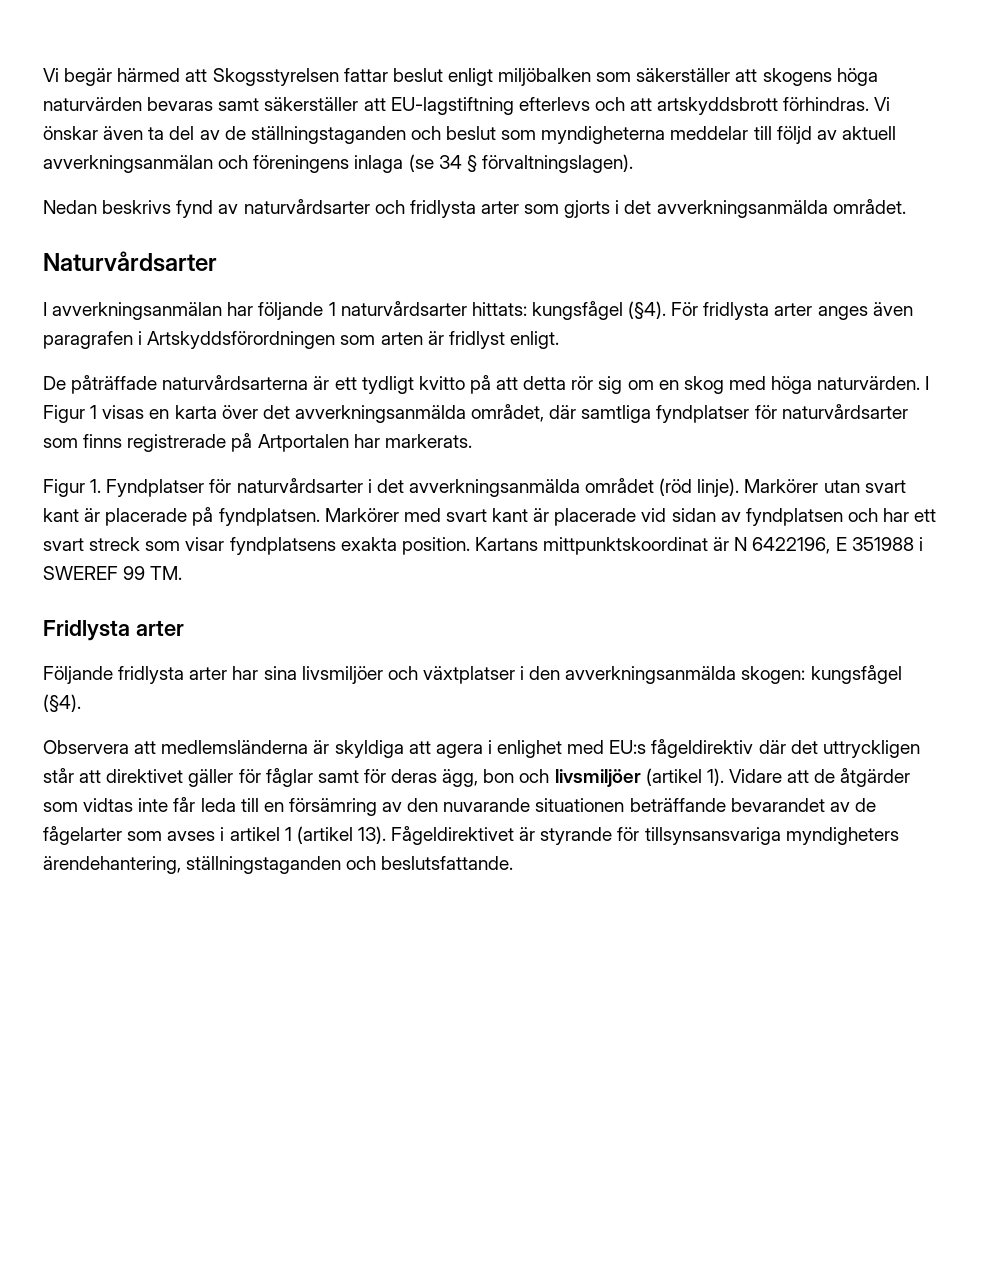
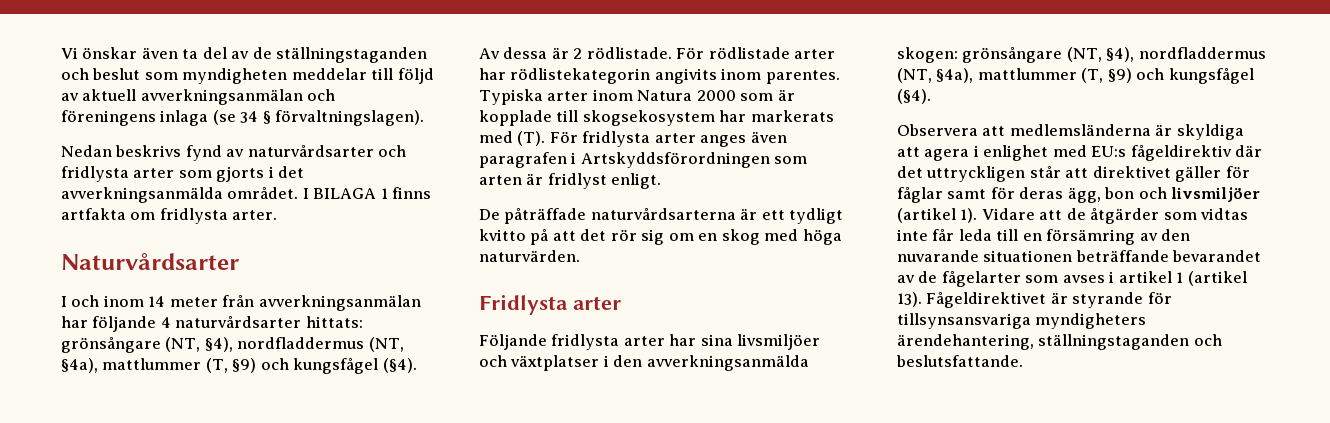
[43,68,878,86] [43,97,891,115] Vi begär härmed att Skogsstyrelsen fattar beslut enligt miljöbalken som säkerställer att skogens höga naturvärden bevaras samt säkerställer att EU-lagstiftning efterlevs och att artskyddsbrott förhindras. Vi -> [61,47,78,59] Vi
[541,126,666,144] myndigheterna -> [182,68,288,84] myndigheten
[43,251,217,272] [43,302,47,316] // Naturvårdsarter // I -> [302,187,432,199] [61,208,278,224] [61,253,239,270] [61,295,255,307] I BILAGA 1 finns artfakta om fridlysta arter. // Naturvårdsarter // I och inom 14 meter från
[328,302,336,316] 1 -> [160,317,171,328] 4
[531,301,667,320] kungsfågel (§4). -> [61,337,404,353] [61,358,417,374] [479,47,836,59] [479,68,840,84] [479,89,795,105] [479,110,834,126] [479,131,546,146] grönsångare (NT, §4), nordfladdermus (NT, §4a), mattlummer (T, §9) och kungsfågel (§4). Av dessa är 2 rödlistade. För rödlistade arter har rödlistekategorin angivits inom parentes. Typiska arter inom Natura 2000 som är kopplade till skogsekosystem har markerats med (T).
[523,376,567,390] detta -> [580,229,607,241] det
[925,376,930,390] [43,404,908,423] [43,433,472,452] [43,478,906,497] [43,507,937,526] [43,537,923,555] [43,566,183,580] I Figur 1 visas en karta över det avverkningsanmälda området, där samtliga fyndplatser för naturvårdsarter som finns registrerade på Artportalen har markerats. // Figur 1. Fyndplatser för naturvårdsarter i det avverkningsanmälda området (röd linje). Markörer utan svart kant är placerade på fyndplatsen. Markörer med svart kant är placerade vid sidan av fyndplatsen och har ett svart streck som visar fyndplatsens exakta position. Kartans mittpunktskoordinat är N 6422196, E 351988 i SWEREF 99 TM. -> (580, 256) none
(806, 675) none -> [962,47,1266,63] [897,68,1165,83] grönsångare (NT, §4), nordfladdermus (NT, §4a), mattlummer (T, §9) och

